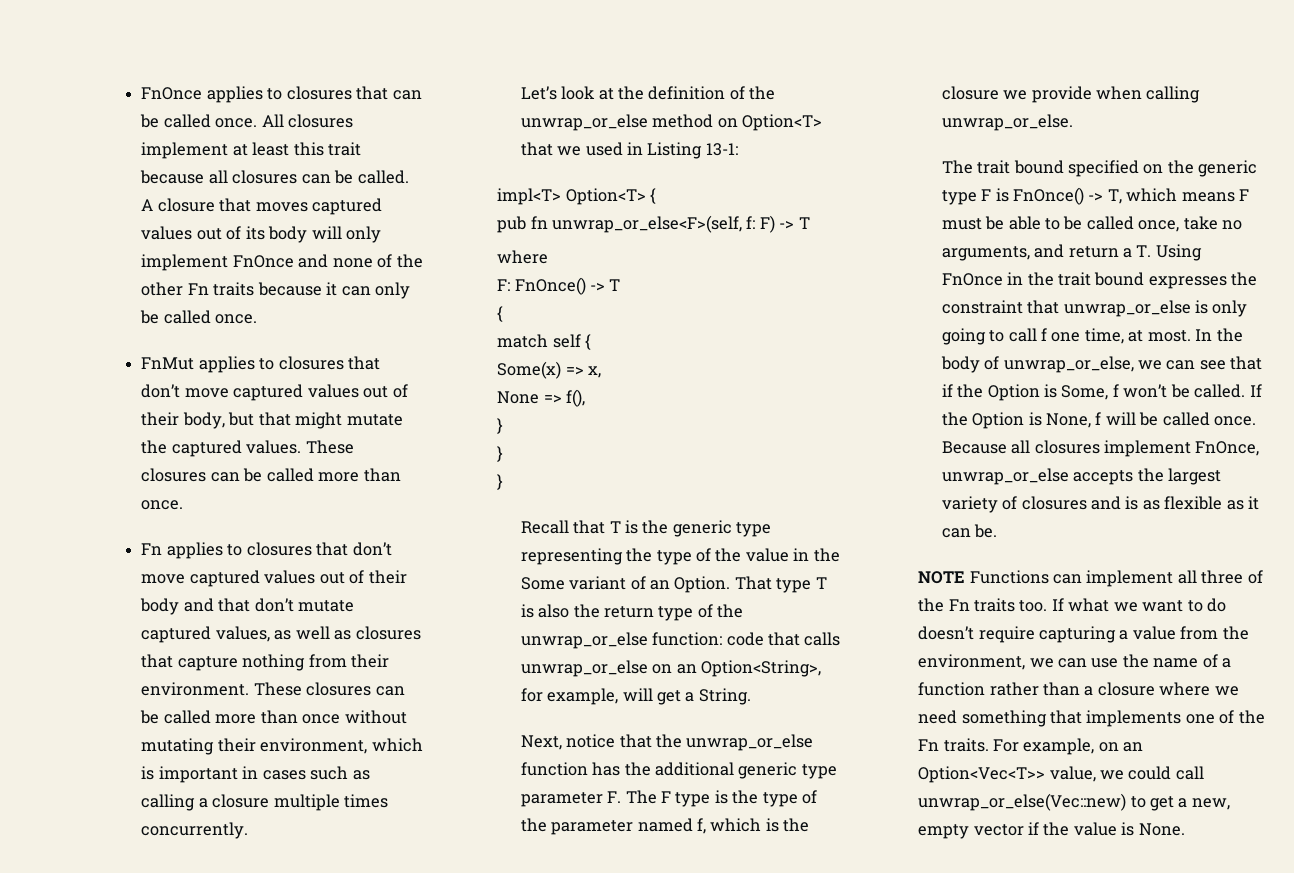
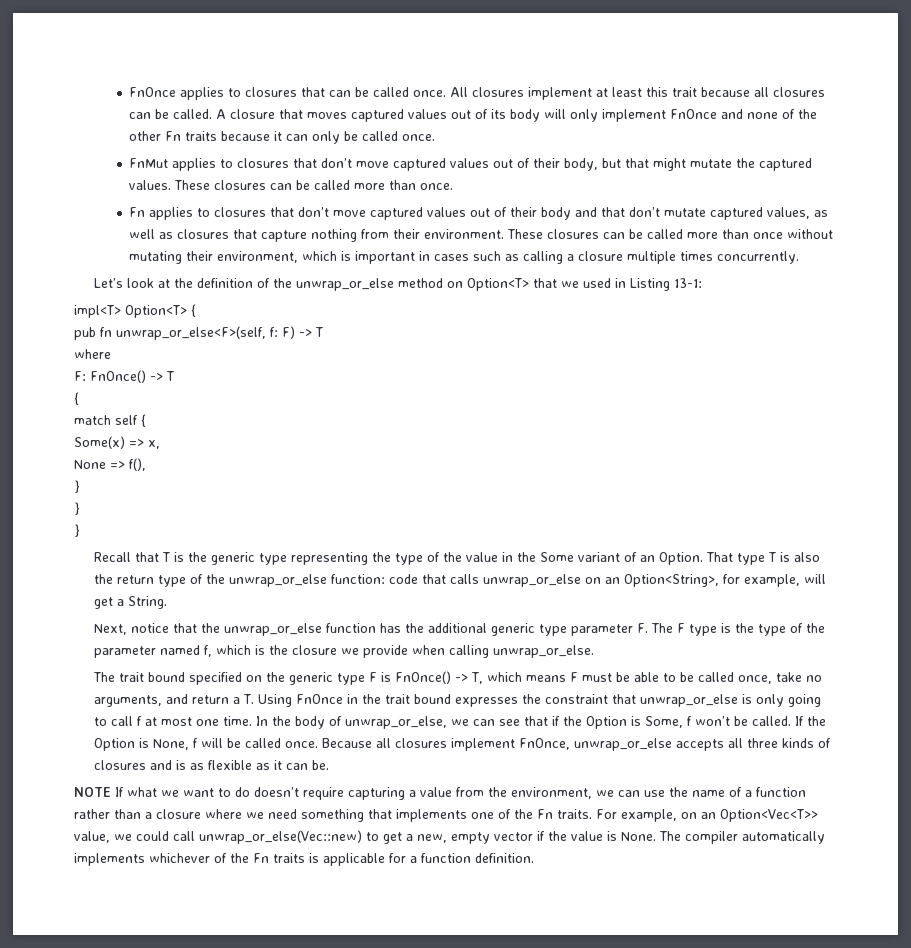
[1051,328,1191,344] one time, at most. -> [145,716,253,726] at most one time.
[1137,468,1222,485] [941,496,998,513] the largest variety -> [728,738,815,748] all three kinds
[969,570,1263,587] [918,598,1048,612] Functions can implement all three of the Fn traits too. -> (112, 792) none
(1185, 829) none -> [659,831,826,844] [74,853,535,866] The compiler automatically implements whichever of the Fn traits is applicable for a function definition.

